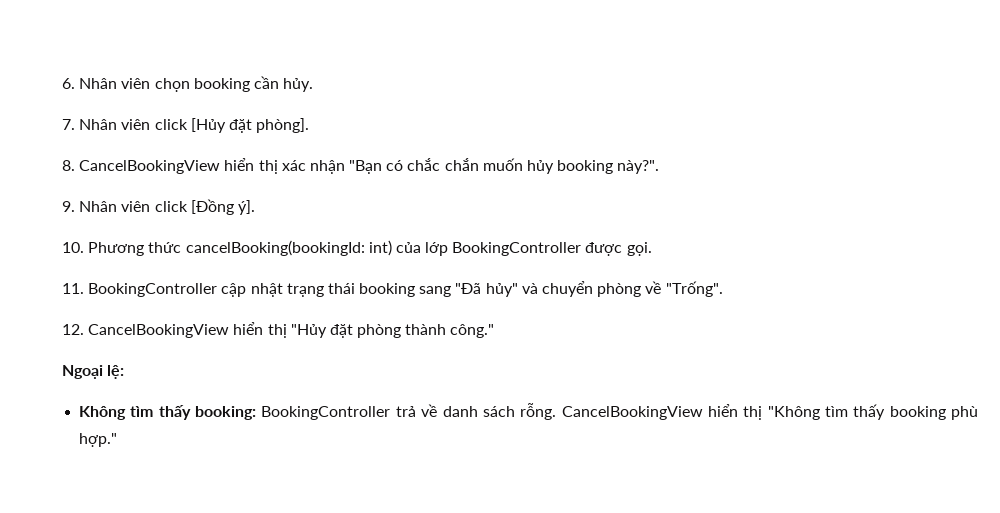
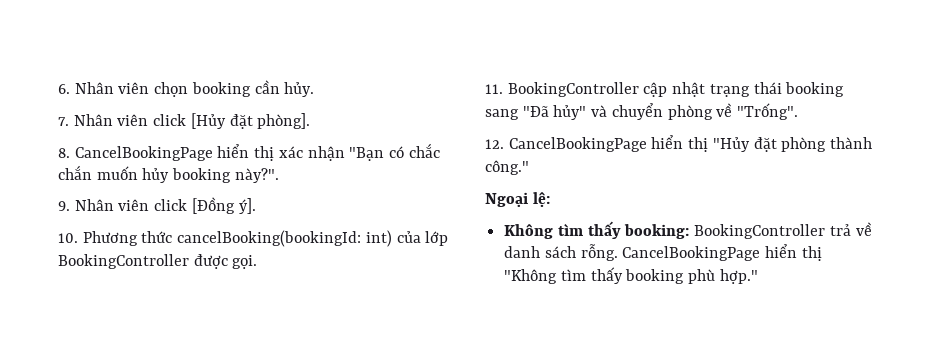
[79,160,221,174] CancelBookingView -> [74,146,213,161] CancelBookingPage
[88,324,230,338] CancelBookingView -> [508,137,647,152] CancelBookingPage
[561,406,703,420] CancelBookingView -> [622,246,761,261] CancelBookingPage

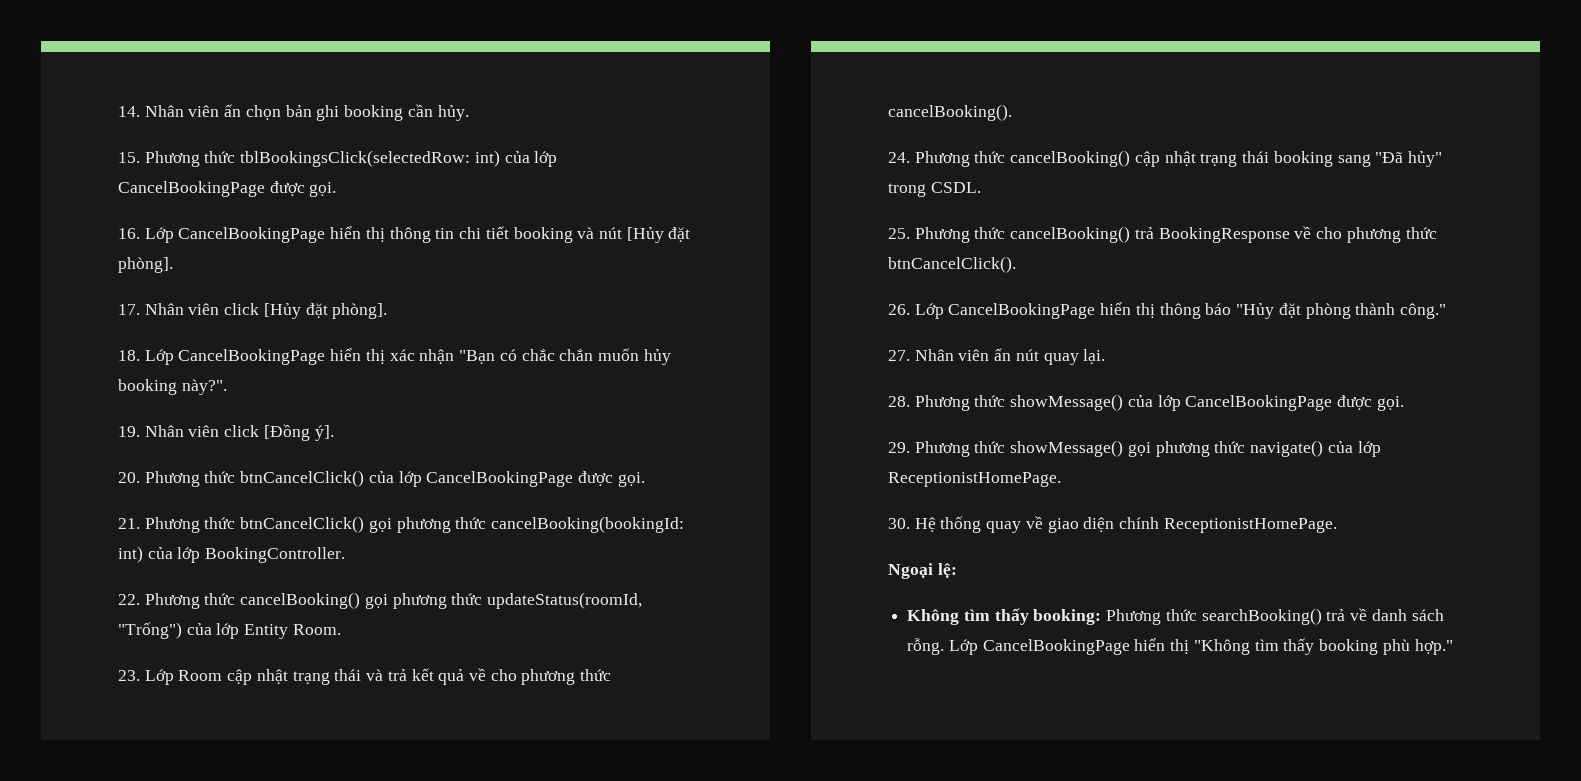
[58,82,189,97] 6. Nhân viên chọn -> [118,104,340,121] 14. Nhân viên ấn chọn bản ghi
[58,117,69,126] 7. -> [118,150,558,167] [118,181,337,197] [118,226,691,243] [118,257,173,273] [118,304,140,315] 15. Phương thức tblBookingsClick(selectedRow: int) của lớp CancelBookingPage được gọi. // 16. Lớp CancelBookingPage hiển thị thông tin chi tiết booking và nút [Hủy đặt phòng]. // 17.
[58,148,70,158] 8. -> [118,349,174,365] 18. Lớp
[58,201,70,211] 9. -> [118,426,140,437] 19.
[58,230,449,247] [58,254,258,269] [485,82,639,97] 10. Phương thức cancelBooking(bookingId: int) của lớp BookingController được gọi. // 11. BookingController -> [118,470,645,487] [118,516,685,533] [118,546,346,563] [118,592,643,609] [118,622,341,639] [118,668,612,685] [888,104,1012,121] [888,150,1131,167] 20. Phương thức btnCancelClick() của lớp CancelBookingPage được gọi. // 21. Phương thức btnCancelClick() gọi phương thức cancelBooking(bookingId: int) của lớp BookingController. // 22. Phương thức cancelBooking() gọi phương thức updateStatus(roomId, "Trống") của lớp Entity Room. // 23. Lớp Room cập nhật trạng thái và trả kết quả về cho phương thức cancelBooking(). // 24. Phương thức cancelBooking()
[591,103,799,120] [485,135,709,152] và chuyển phòng về "Trống". // 12. CancelBookingPage hiển thị -> [888,182,981,197] [888,226,1437,243] [888,256,1016,273] [888,302,1232,319] trong CSDL. // 25. Phương thức cancelBooking() trả BookingResponse về cho phương thức btnCancelClick(). // 26. Lớp CancelBookingPage hiển thị thông báo
(529, 167) none -> [888,348,1106,365] [888,394,1404,411] [888,440,1381,457] [888,472,1061,487] [888,516,1337,533] // 27. Nhân viên ấn nút quay lại. // 28. Phương thức showMessage() của lớp CancelBookingPage được gọi. // 29. Phương thức showMessage() gọi phương thức navigate() của lớp ReceptionistHomePage. // 30. Hệ thống quay về giao diện chính ReceptionistHomePage.
[694,224,826,239] BookingController -> [1106,608,1322,625] Phương thức searchBooking()
(618, 252) none -> [948,639,978,655] Lớp

